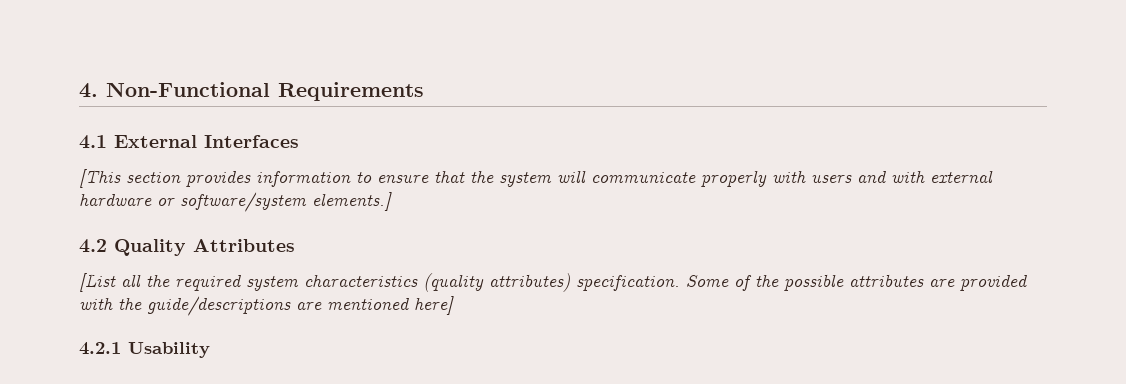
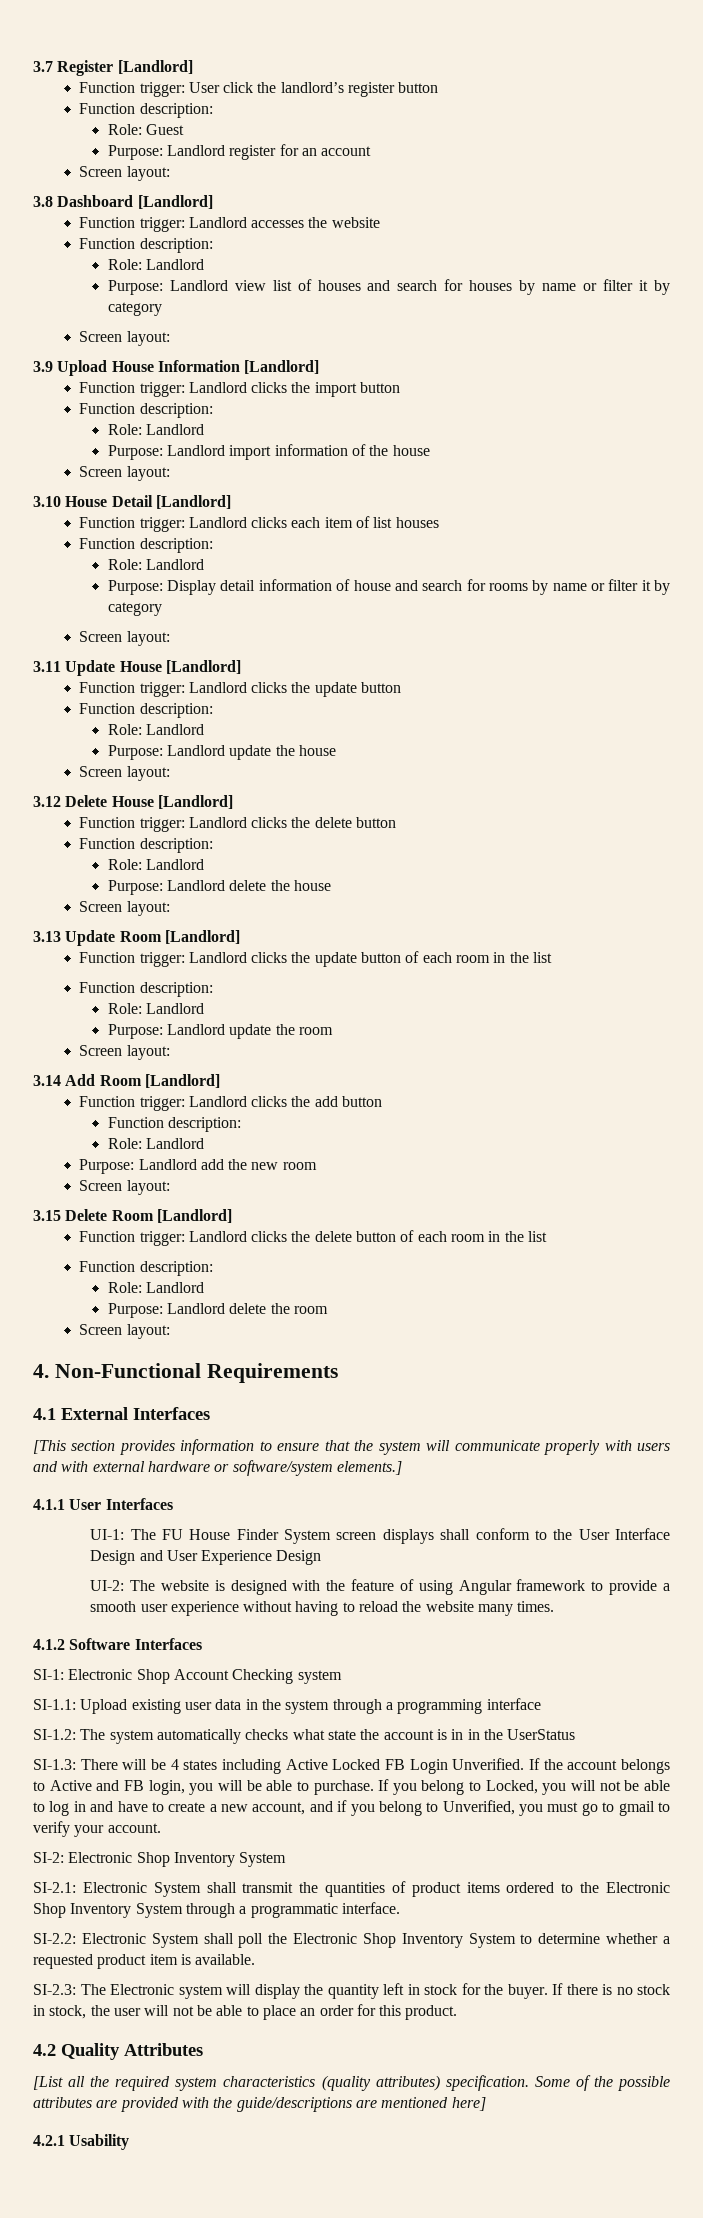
(79, 90) none -> [33,60,193,76] [79,82,439,97] [79,103,213,118] [107,124,185,135] [107,144,372,160] [79,166,170,181] [33,195,213,209] [79,217,380,232] [79,238,213,253] [107,259,205,270] [107,279,671,295] [107,302,162,316] [79,331,170,346] [33,360,320,376] [79,382,401,397] [79,403,213,418] [107,424,205,435] [107,444,430,460] [79,466,170,481] [33,495,231,509] [79,516,439,532] [79,538,213,553] [107,559,205,570] [107,579,670,595] [107,602,162,616] [79,631,170,646] [33,660,241,676] [79,682,402,697] [79,703,213,718] [107,724,205,735] [107,745,337,760] [79,766,170,781] [33,795,233,809] [79,817,397,832] [79,838,213,853] [107,859,205,870] [107,880,332,895] [79,901,170,916] [33,930,240,946] [79,951,553,967] [79,982,213,997] [107,1003,205,1014] [107,1024,334,1039] [79,1045,170,1060] [33,1074,220,1088] [79,1096,383,1111] [107,1117,242,1132] [107,1138,205,1149] [79,1159,317,1174] [79,1180,170,1195] [33,1209,232,1223] [79,1230,548,1246] [79,1261,213,1276] [107,1282,205,1293] [107,1303,329,1318] [79,1324,170,1339] 3.7 Register [Landlord] // Function trigger: User click the landlord’s register button // Function description: // Role: Guest // Purpose: Landlord register for an account // Screen layout: // 3.8 Dashboard [Landlord] // Function trigger: Landlord accesses the website // Function description: // Role: Landlord // Purpose: Landlord view list of houses and search for houses by name or filter it by category // Screen layout: // 3.9 Upload House Information [Landlord] // Function trigger: Landlord clicks the import button // Function description: // Role: Landlord // Purpose: Landlord import information of the house // Screen layout: // 3.10 House Detail [Landlord] // Function trigger: Landlord clicks each item of list houses // Function description: // Role: Landlord // Purpose: Display detail information of house and search for rooms by name or filter it by category // Screen layout: // 3.11 Update House [Landlord] // Function trigger: Landlord clicks the update button // Function description: // Role: Landlord // Purpose: Landlord update the house // Screen layout: // 3.12 Delete House [Landlord] // Function trigger: Landlord clicks the delete button // Function description: // Role: Landlord // Purpose: Landlord delete the house // Screen layout: // 3.13 Update Room [Landlord] // Function trigger: Landlord clicks the update button of each room in the list // Function description: // Role: Landlord // Purpose: Landlord update the room // Screen layout: // 3.14 Add Room [Landlord] // Function trigger: Landlord clicks the add button // Function description: // Role: Landlord // Purpose: Landlord add the new room // Screen layout: // 3.15 Delete Room [Landlord] // Function trigger: Landlord clicks the delete button of each room in the list // Function description: // Role: Landlord // Purpose: Landlord delete the room // Screen layout: //
(392, 201) none -> [33,1498,173,1510] [90,1528,670,1544] [90,1550,322,1565] [90,1579,671,1595] [90,1601,555,1616] [33,1638,202,1650] [33,1669,342,1684] [33,1698,541,1714] [33,1729,576,1744] [33,1758,670,1774] [33,1779,670,1795] [33,1800,671,1816] [33,1821,161,1837] [33,1852,287,1867] [33,1881,670,1897] [33,1902,400,1918] [33,1933,670,1948] [33,1954,256,1969] [33,1983,670,1999] [33,2004,458,2020] // 4.1.1 User Interfaces // UI-1: The FU House Finder System screen displays shall conform to the User Interface Design and User Experience Design // UI-2: The website is designed with the feature of using Angular framework to provide a smooth user experience without having to reload the website many times. // 4.1.2 Software Interfaces // SI-1: Electronic Shop Account Checking system // SI-1.1: Upload existing user data in the system through a programming interface // SI-1.2: The system automatically checks what state the account is in in the UserStatus // SI-1.3: There will be 4 states including Active Locked FB Login Unverified. If the account belongs to Active and FB login, you will be able to purchase. If you belong to Locked, you will not be able to log in and have to create a new account, and if you belong to Unverified, you must go to gmail to verify your account. // SI-2: Electronic Shop Inventory System // SI-2.1: Electronic System shall transmit the quantities of product items ordered to the Electronic Shop Inventory System through a programmatic interface. // SI-2.2: Electronic System shall poll the Electronic Shop Inventory System to determine whether a requested product item is available. // SI-2.3: The Electronic system will display the quantity left in stock for the buyer. If there is no stock in stock, the user will not be able to place an order for this product.

